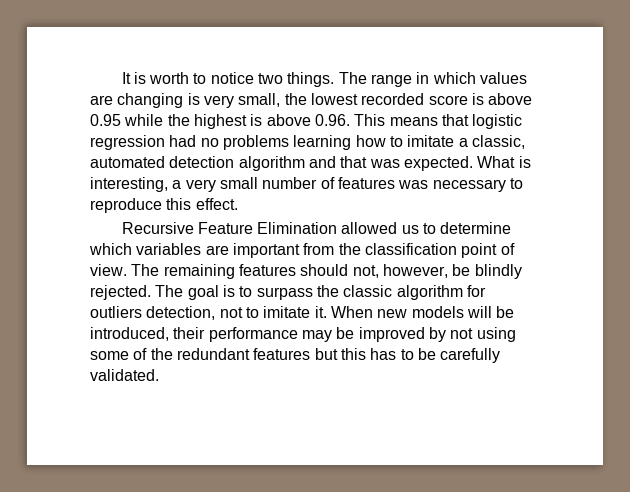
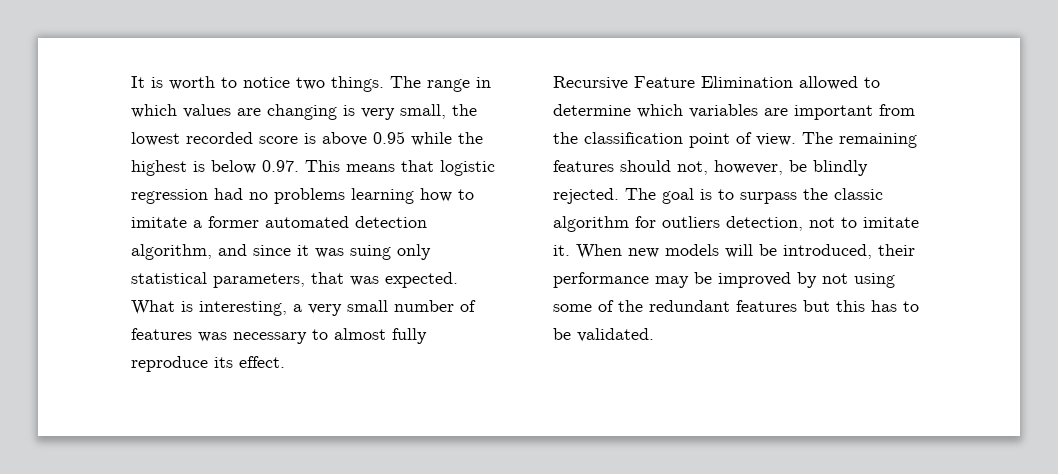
[266,114,350,126] above 0.96. -> [211,160,299,174] below 0.97.
[471,135,525,149] classic, -> [208,216,259,228] former
[238,156,336,171] algorithm and -> [131,244,431,260] [131,272,305,288] algorithm, and since it was suing only statistical parameters,
[90,198,192,213] reproduce this -> [334,328,427,344] [131,356,233,372] almost fully reproduce its
[401,225,419,234] us -> (858, 83) none
[440,348,501,363] carefully -> (571, 334) none

